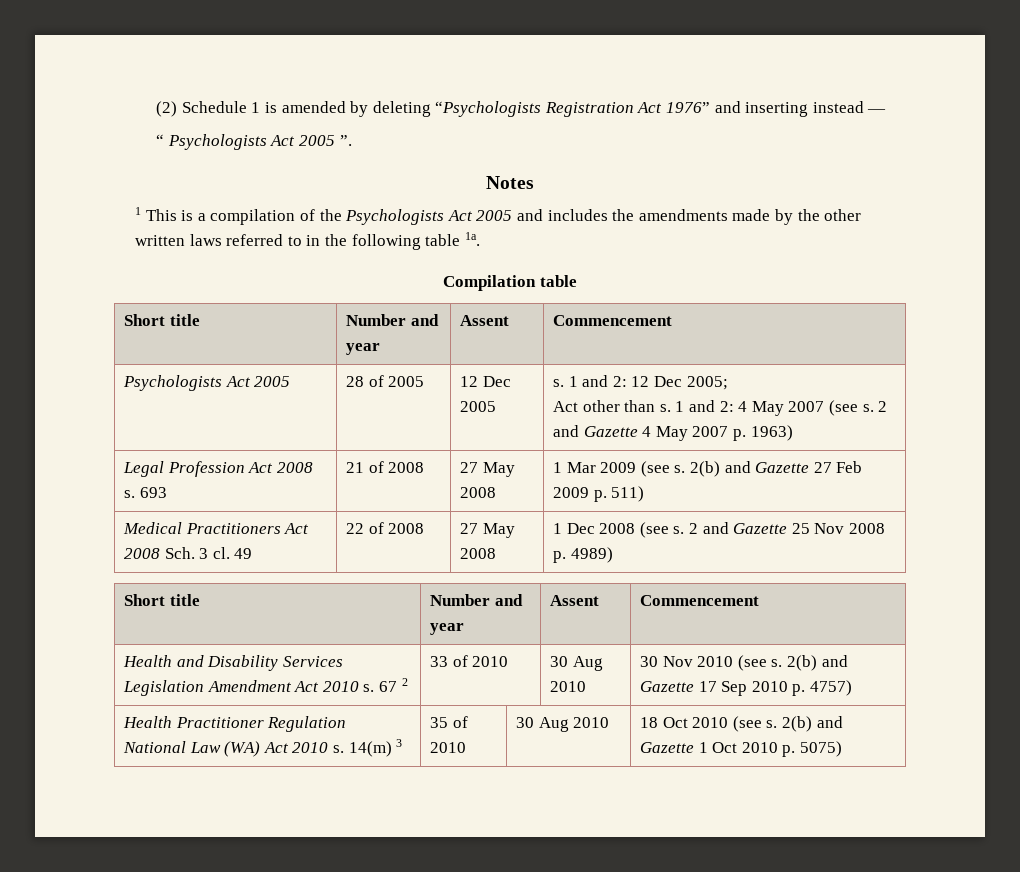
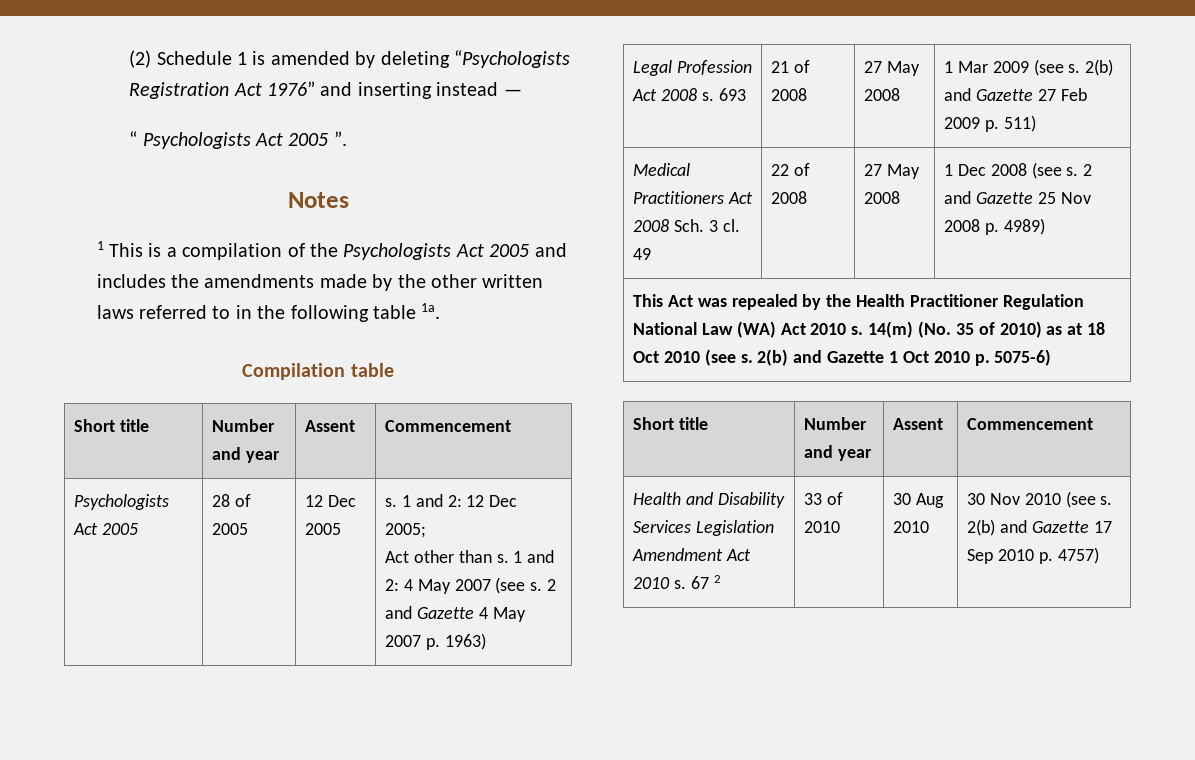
(613, 555) none -> [632,294,1084,310] [632,321,1106,338] [632,349,1052,366] // This Act was repealed by the Health Practitioner Regulation National Law (WA) Act 2010 s. 14(m) (No. 35 of 2010) as at 18 Oct 2010 (see s. 2(b) and Gazette 1 Oct 2010 p. 5075-6)
[123,716,347,732] [123,739,403,757] [430,716,468,728] [430,742,467,753] [516,717,610,732] [640,716,843,732] [640,741,842,757] // Health Practitioner Regulation National Law (WA) Act 2010 s. 14(m) 3 | 35 of 2010 | 30 Aug 2010 | 18 Oct 2010 (see s. 2(b) and Gazette 1 Oct 2010 p. 5075) -> (1099, 555) none

